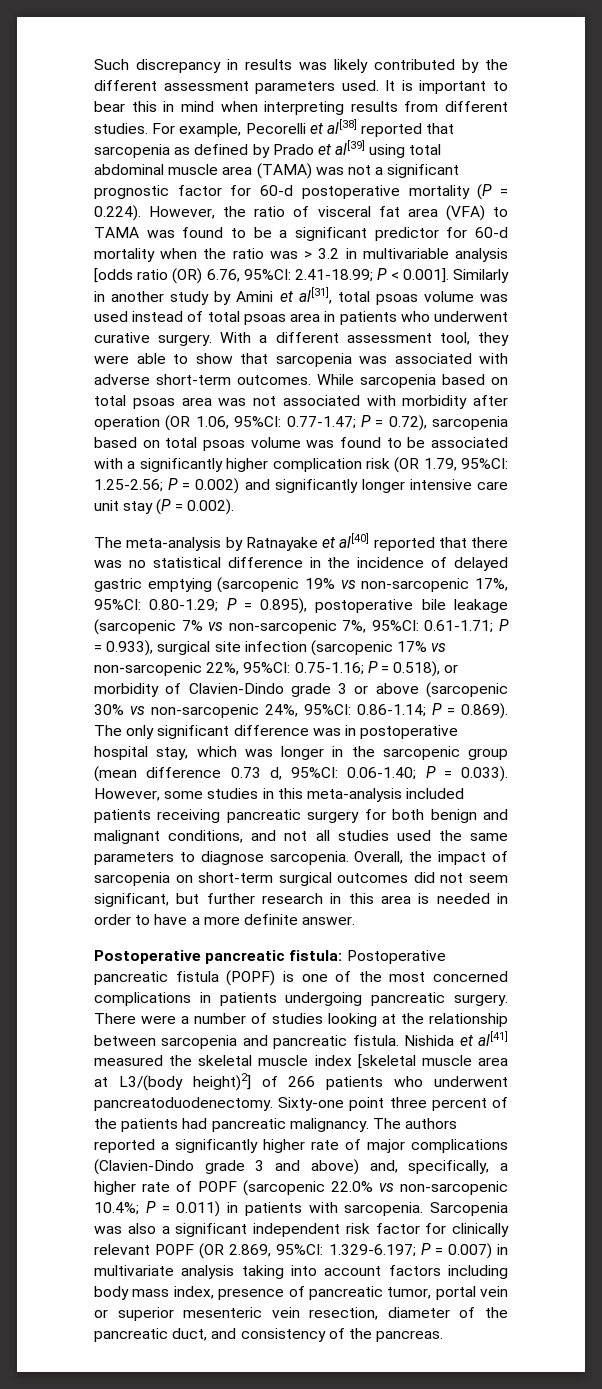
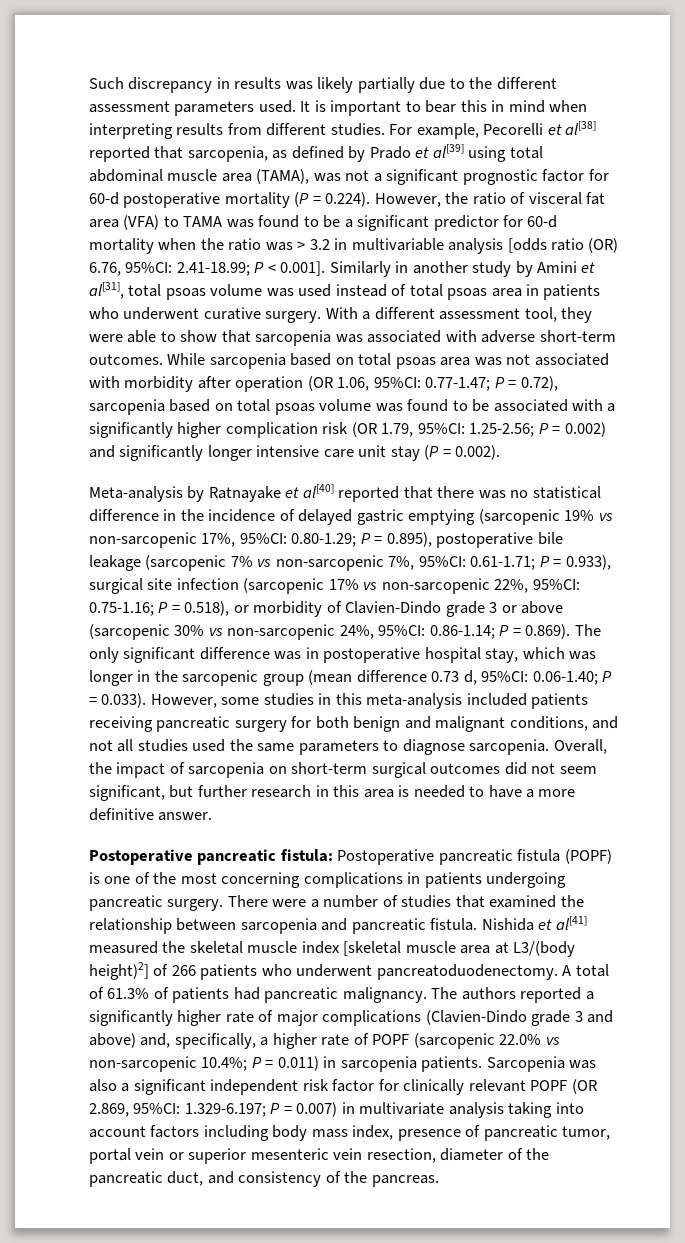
[374,59,479,73] contributed by -> [357,77,465,93] partially due to
[94,144,170,158] sarcopenia -> [187,146,268,162] sarcopenia,
[256,163,312,179] (TAMA) -> [256,169,310,184] (TAMA),
[94,537,222,551] The meta-analysis -> [89,486,183,502] Meta-analysis
[496,893,508,904] [94,914,131,925] in order -> (465, 791) none
[243,914,298,925] definite -> [89,808,154,821] definitive
[433,971,508,982] concerned -> [221,872,301,888] concerning
[328,1013,396,1027] looking at -> [455,895,557,908] that examined
[278,1097,508,1111] [94,1118,117,1129] Sixty-one point three percent of the -> [562,964,609,977] [89,987,169,999] A total of 61.3% of
[244,1202,424,1216] patients with sarcopenia. -> [340,1056,483,1072] sarcopenia patients.

